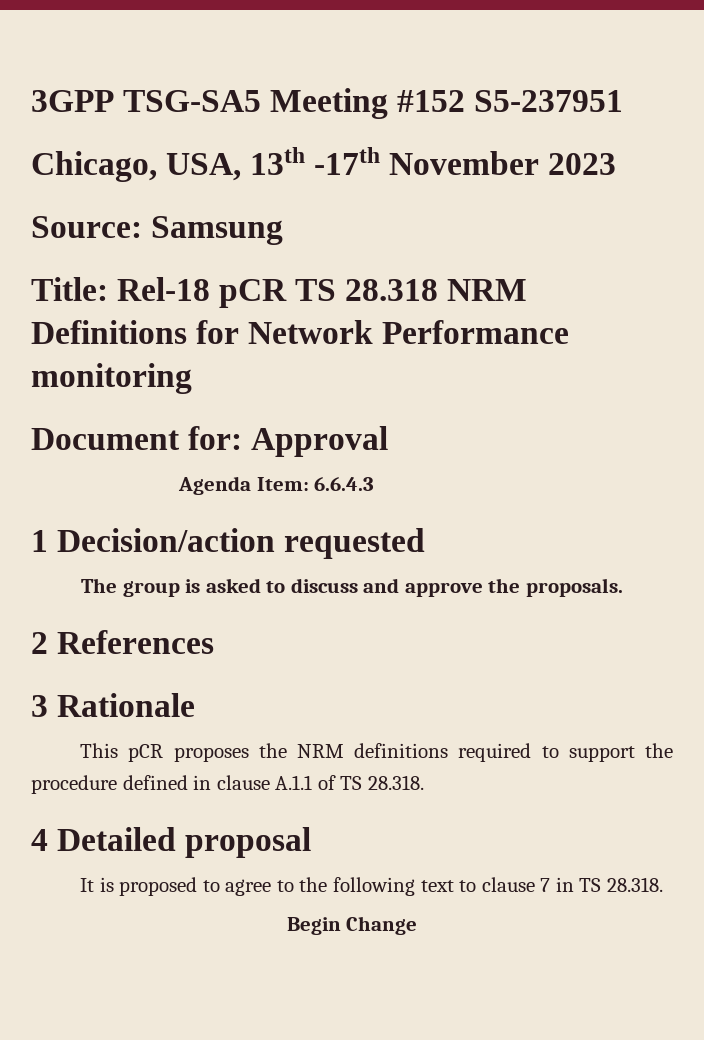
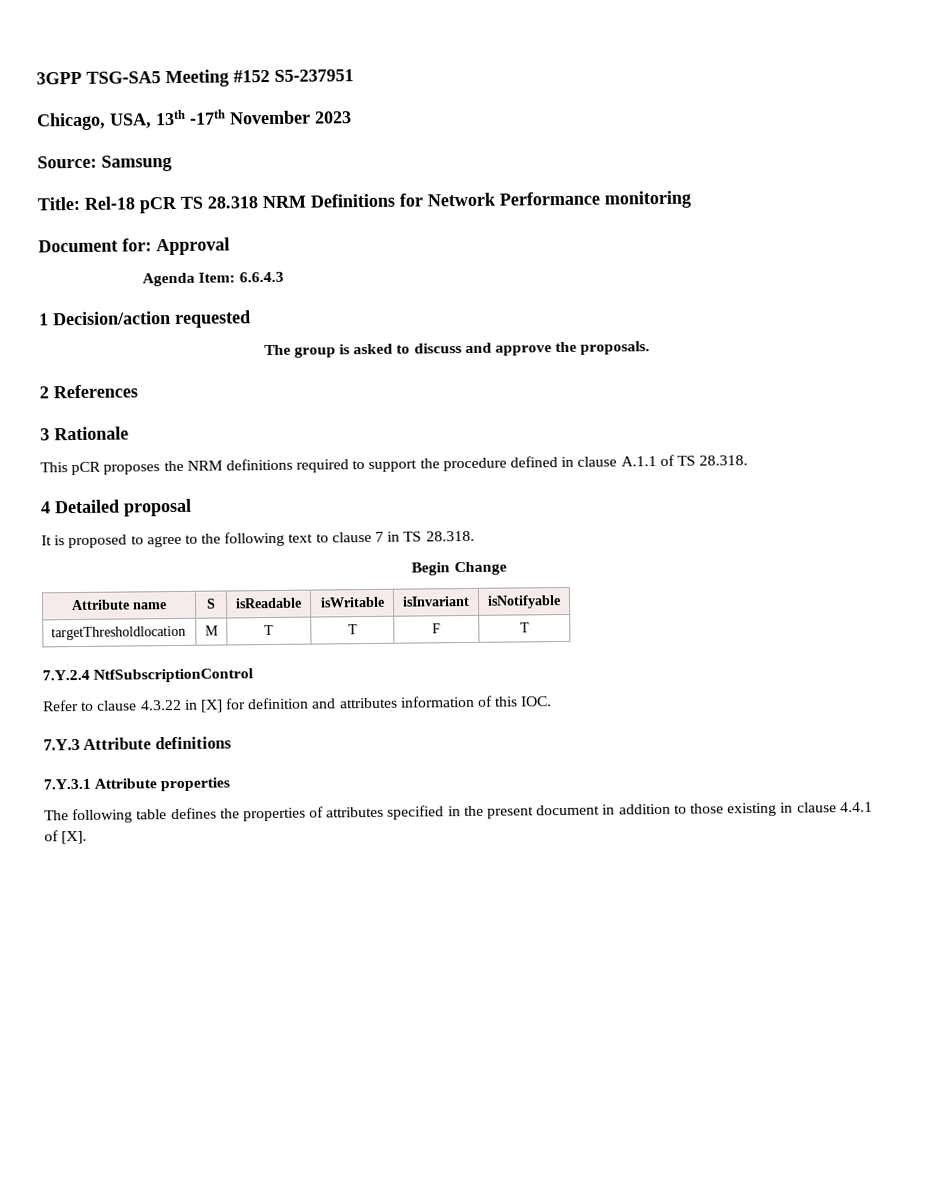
(418, 925) none -> [71,599,167,611] [206,598,216,609] [235,597,302,609] [319,596,385,608] [401,595,470,607] [486,595,561,609] [51,625,187,641] [205,625,219,636] [264,624,274,636] [347,624,358,635] [431,623,441,634] [519,622,530,633] [42,668,255,683] [43,695,553,713] [43,736,232,751] [43,777,231,792] [44,801,873,824] [44,830,88,845] // Attribute name | S | isReadable | isWritable | isInvariant | isNotifyable // targetThresholdlocation | M | T | T | F | T // 7.Y.2.4 NtfSubscriptionControl // Refer to clause 4.3.22 in [X] for definition and attributes information of this IOC. // 7.Y.3 Attribute definitions // 7.Y.3.1 Attribute properties // The following table defines the properties of attributes specified in the present document in addition to those existing in clause 4.4.1 of [X].

